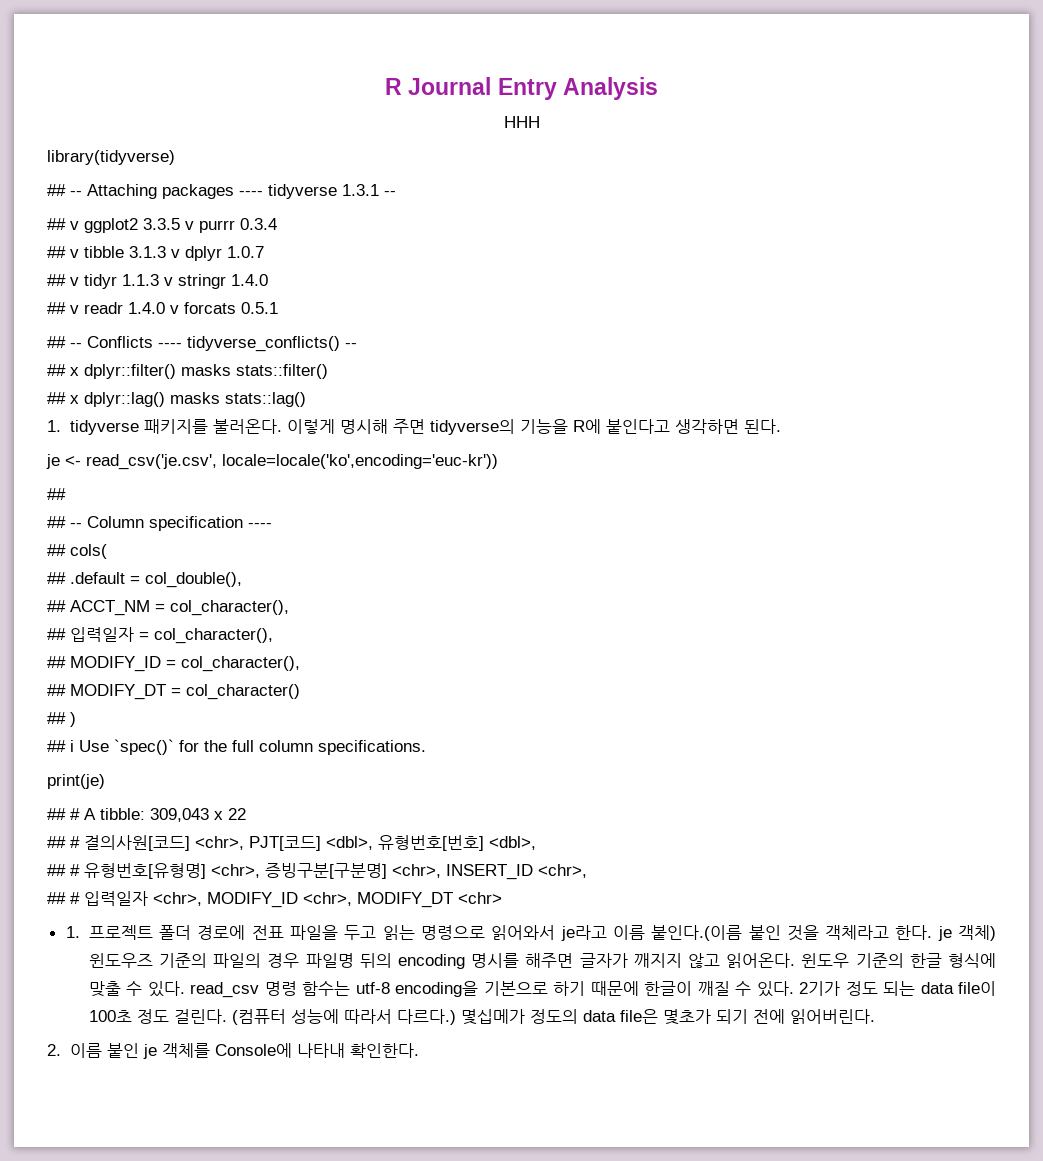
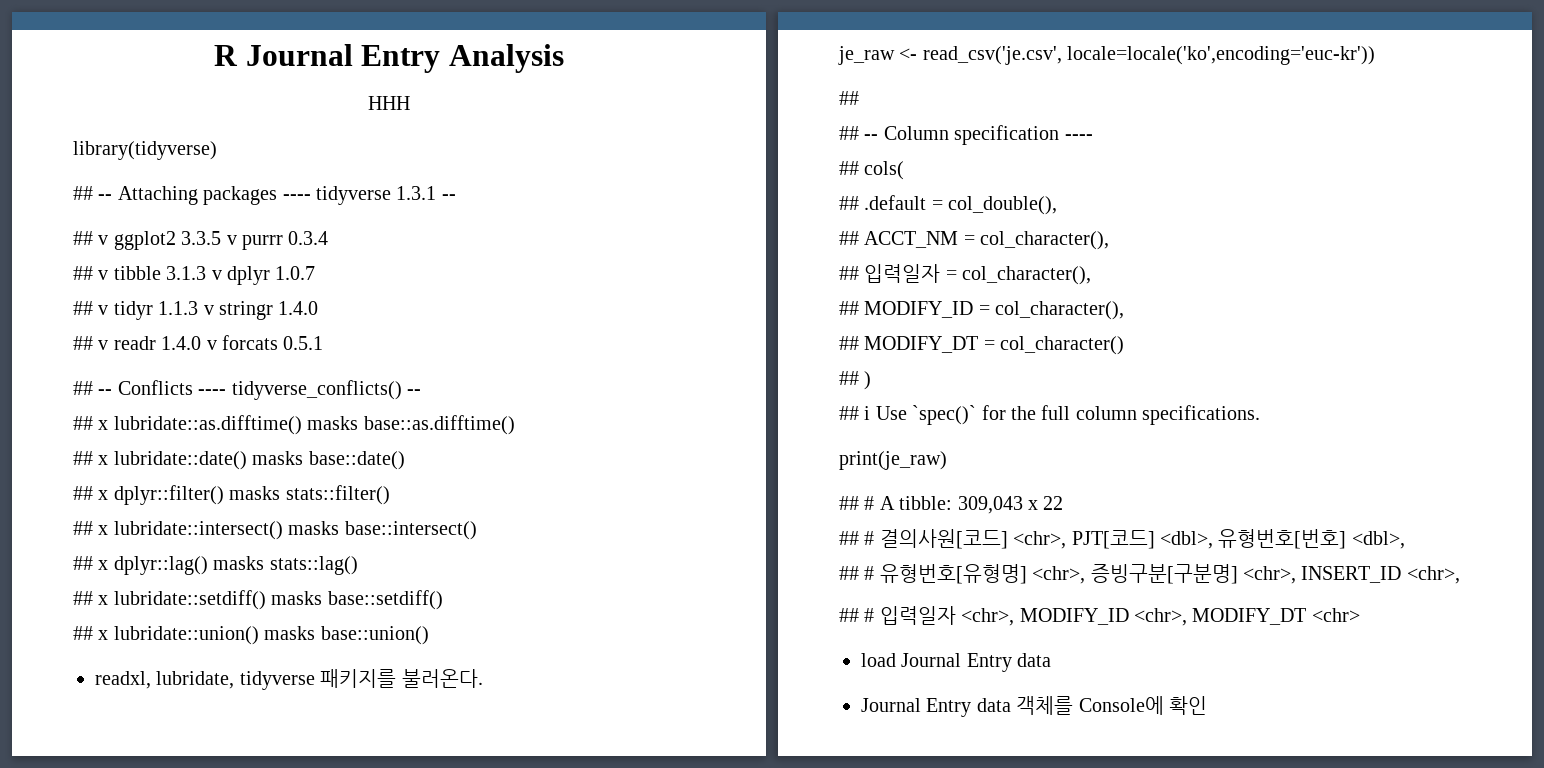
(357, 345) none -> [73,415,515,435] [73,451,405,470] // ## x lubridate::as.difftime() masks base::as.difftime() // ## x lubridate::date() masks base::date()
(328, 371) none -> [73,521,477,540] // ## x lubridate::intersect() masks base::intersect()
[47,419,782,435] [46,454,60,469] 1. tidyverse 패키지를 불러온다. 이렇게 명시해 주면 tidyverse의 기능을 R에 붙인다고 생각하면 된다. // je -> [73,590,443,610] [73,626,429,645] [95,669,483,690] [838,46,895,65] ## x lubridate::setdiff() masks base::setdiff() // ## x lubridate::union() masks base::union() // readxl, lubridate, tidyverse 패키지를 불러온다. // je_raw
[47,774,105,789] print(je) -> [839,451,947,470] print(je_raw)
[65,925,997,941] [88,953,996,969] [88,981,996,998] [88,1009,875,1025] [47,1043,420,1059] 1. 프로젝트 폴더 경로에 전표 파일을 두고 읽는 명령으로 읽어와서 je라고 이름 붙인다.(이름 붙인 것을 객체라고 한다. je 객체) 윈도우즈 기준의 파일의 경우 파일명 뒤의 encoding 명시를 해주면 글자가 깨지지 않고 읽어온다. 윈도우 기준의 한글 형식에 맞출 수 있다. read_csv 명령 함수는 utf-8 encoding을 기본으로 하기 때문에 한글이 깨질 수 있다. 2기가 정도 되는 data file이 100초 정도 걸린다. (컴퓨터 성능에 따라서 다르다.) 몇십메가 정도의 data file은 몇초가 되기 전에 읽어버린다. // 2. 이름 붙인 je 객체를 Console에 나타내 확인한다. -> [861,653,1052,672] [861,696,1207,717] load Journal Entry data // Journal Entry data 객체를 Console에 확인

